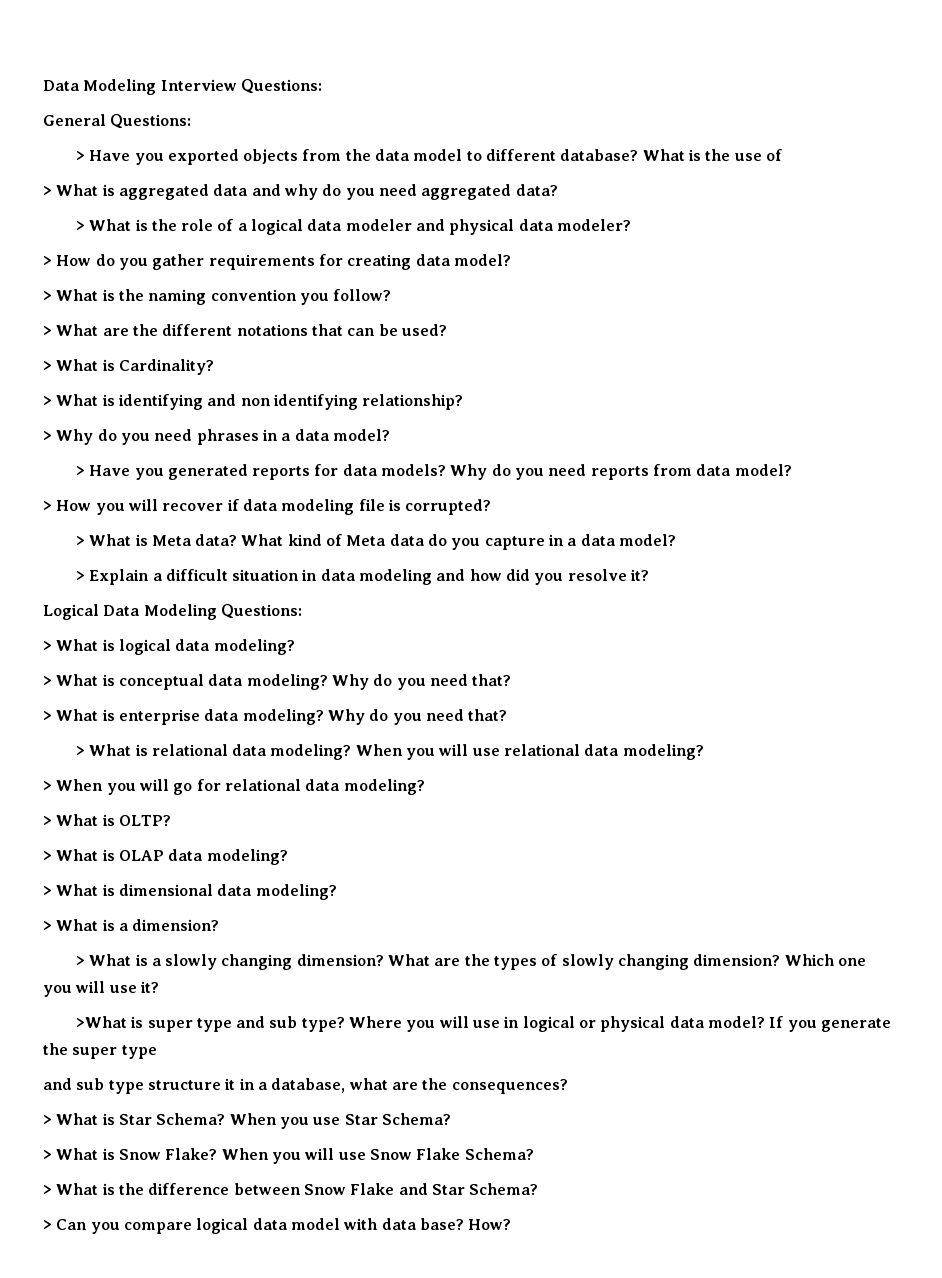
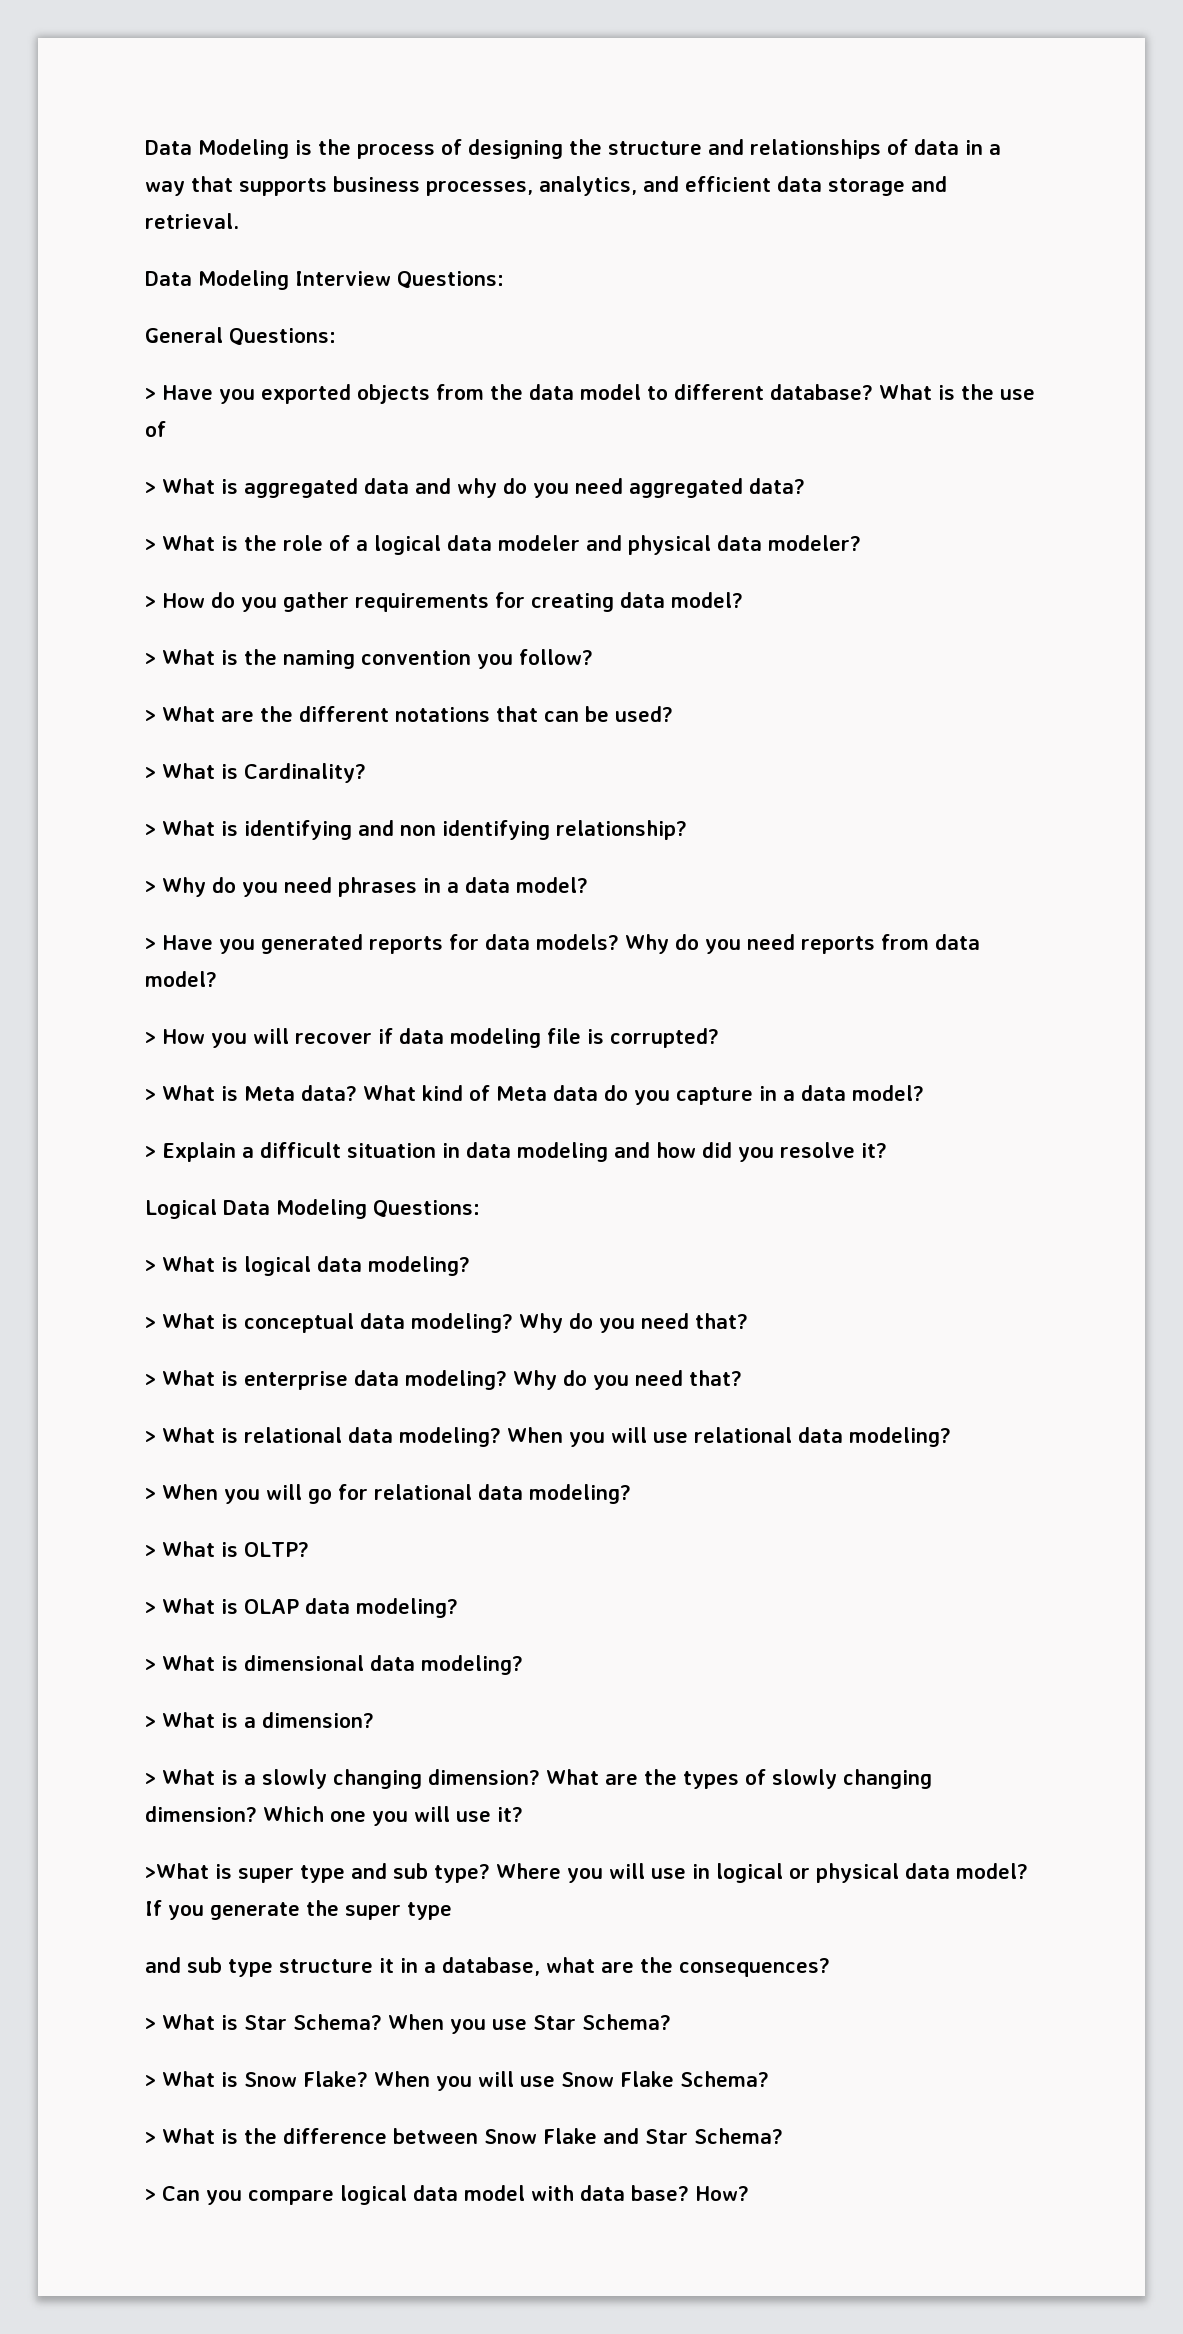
[43,79,157,95] Data Modeling -> [145,139,1001,159] [145,176,947,196] [145,213,239,229] [145,270,289,290] Data Modeling is the process of designing the structure and relationships of data in a way that supports business processes, analytics, and efficient data storage and retrieval. // Data Modeling

